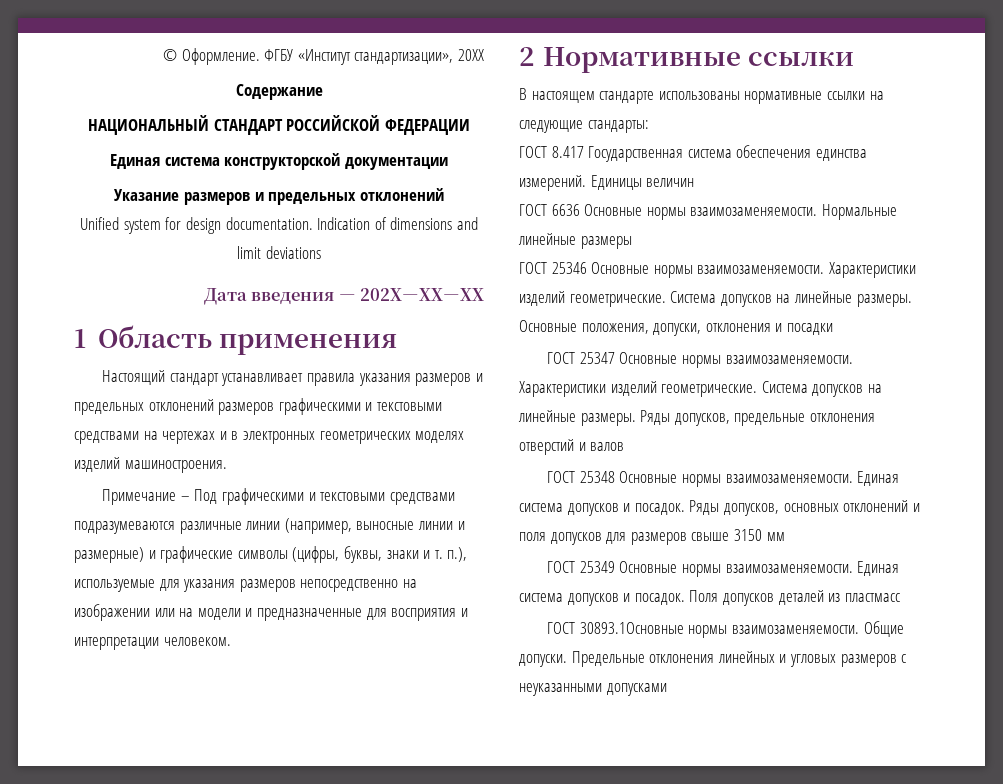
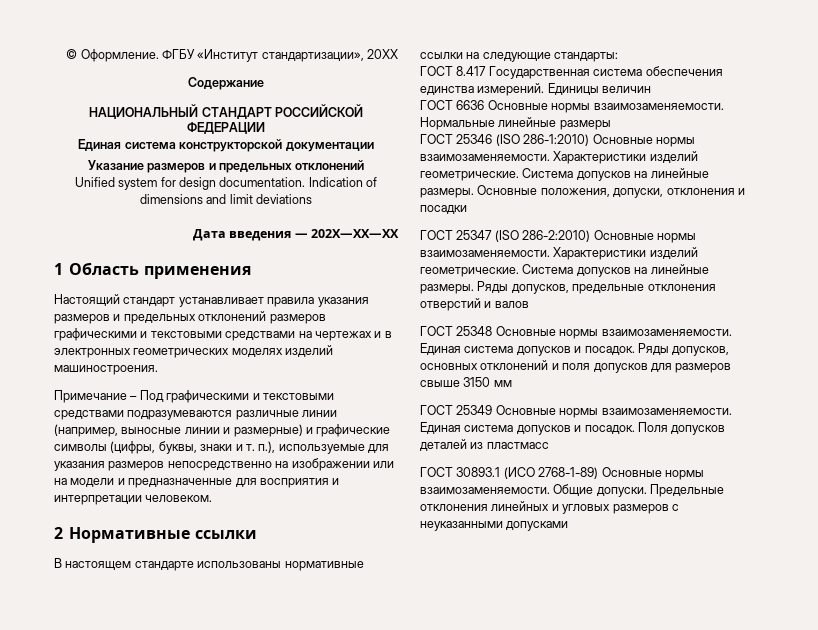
(587, 268) none -> [495,134,590,146] (ISO 286-1:2010)
(615, 358) none -> [494,230,591,242] (ISO 286-2:2010)
[579,622,684,634] 30893.1Основные -> [456,467,662,479] 30893.1 (ИСО 2768-1-89) Основные

